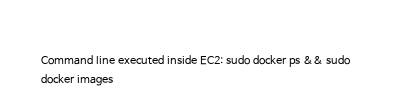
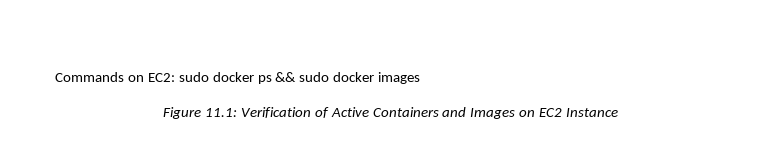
[41,55,197,65] Command line executed inside -> [55,72,144,82] Commands on
(113, 80) none -> [162,107,619,119] // Figure 11.1: Verification of Active Containers and Images on EC2 Instance

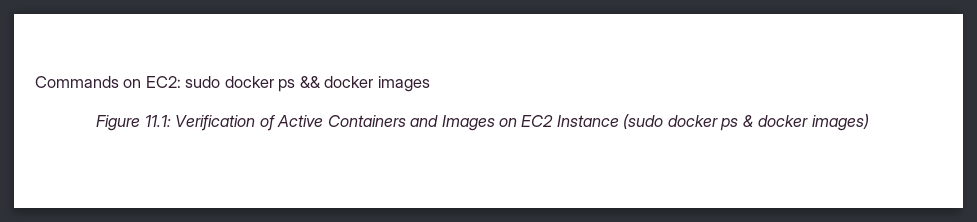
[299,72,330,82] sudo -> (321, 82) none
(619, 112) none -> [623,114,869,131] (sudo docker ps & docker images)

